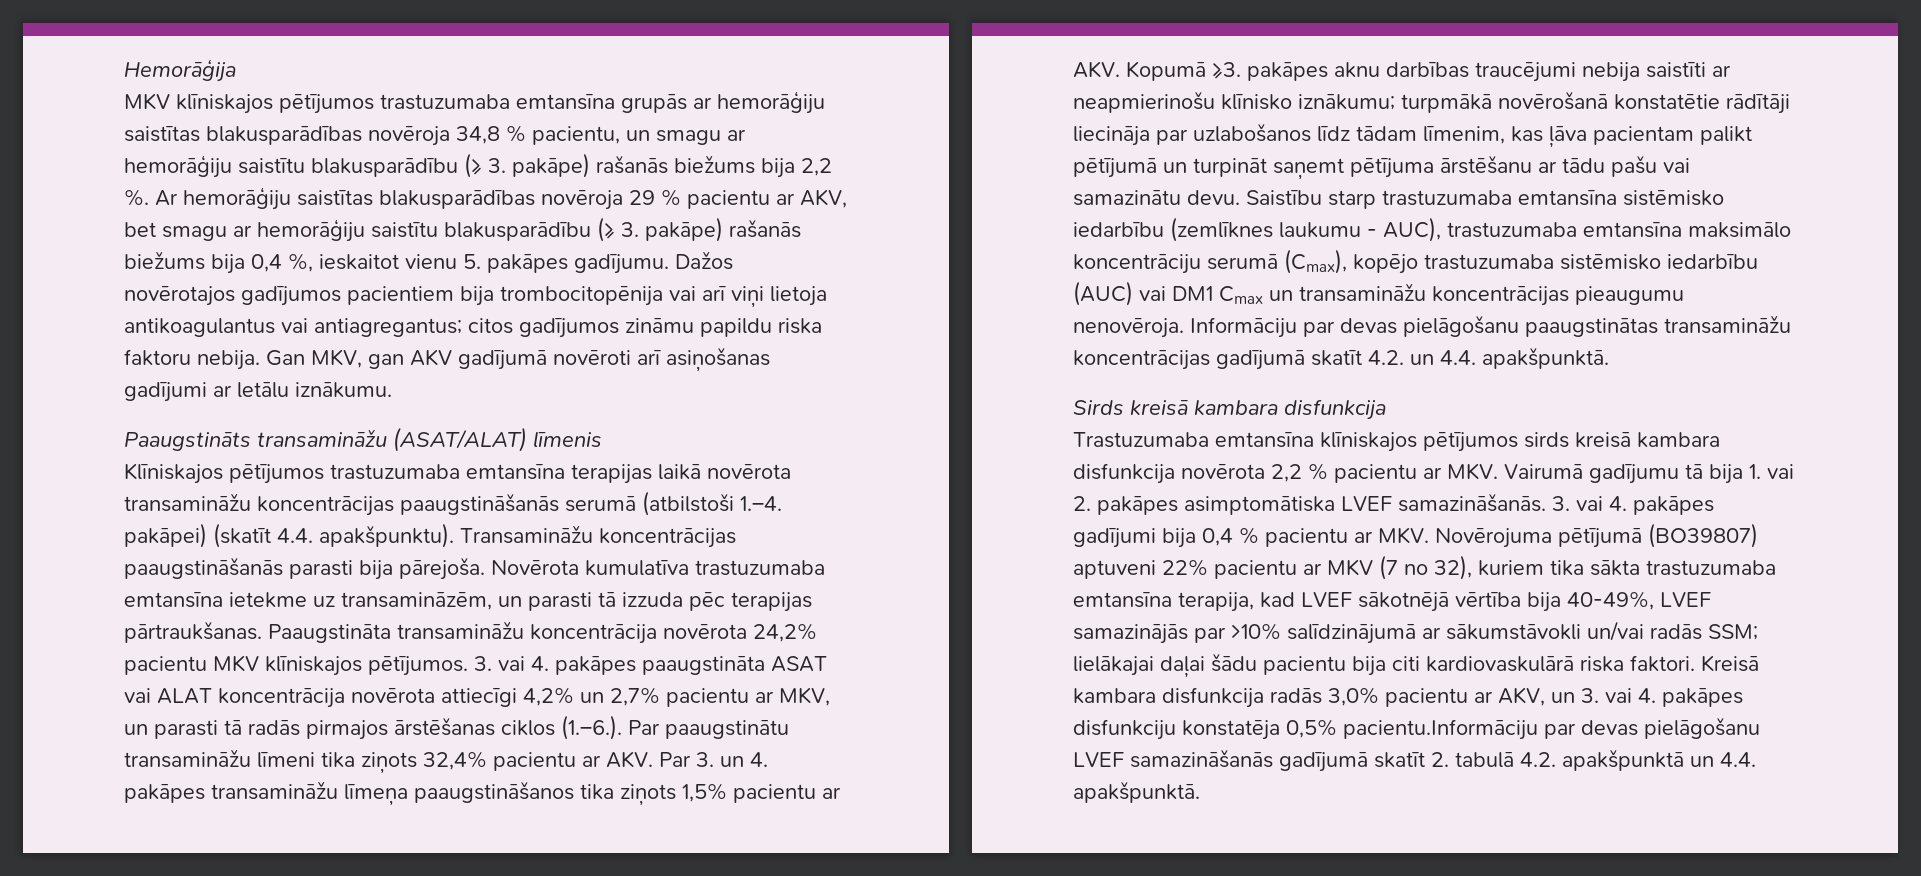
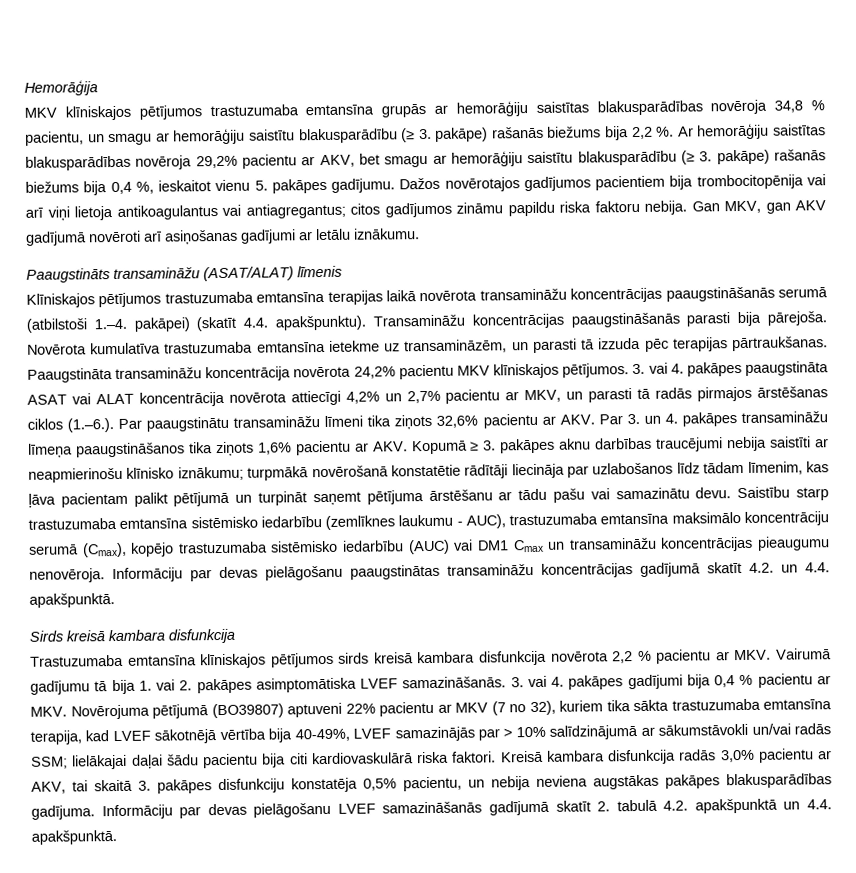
[629,189,681,206] 29 % -> [195,155,238,169] 29,2%
[423,751,487,770] 32,4% -> [436,415,479,428] 32,6%
[682,783,727,802] 1,5% -> [257,442,292,455] 1,6%
[1212,62,1241,79] ≥3. -> [470,440,497,452] ≥ 3.
[1231,623,1281,640] >10% -> [503,726,546,738] > 10%
[1551,688,1743,707] [1073,719,1538,740] un 3. vai 4. pakāpes disfunkciju konstatēja 0,5% pacientu.Informāciju -> [72,773,832,794] [31,804,173,820] tai skaitā 3. pakāpes disfunkciju konstatēja 0,5% pacientu, un nebija neviena augstākas pakāpes blakusparādības gadījuma. Informāciju

